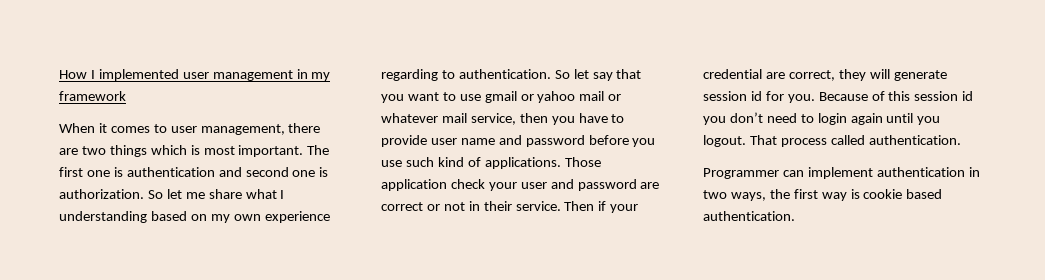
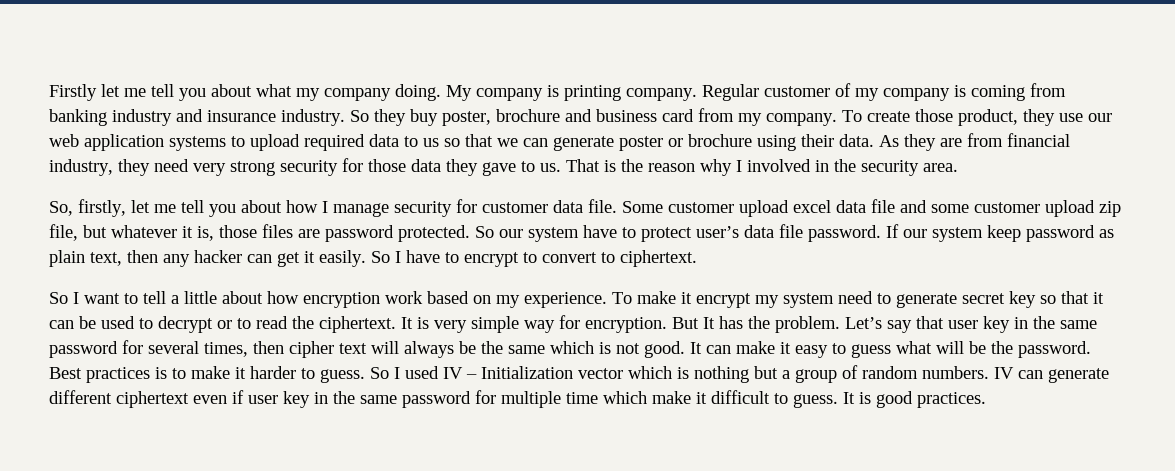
[59,69,331,81] [59,91,126,101] [59,123,321,135] [59,145,330,157] [59,167,329,177] [59,189,285,199] [59,211,330,223] [381,69,642,81] [381,91,622,103] [381,113,625,125] [381,135,656,147] [381,157,601,169] [381,179,660,191] [381,201,639,213] [703,69,947,81] [703,91,974,103] [703,112,941,125] [703,135,961,147] [703,167,980,179] [703,189,943,201] [703,211,795,221] How I implemented user management in my framework // When it comes to user management, there are two things which is most important. The first one is authentication and second one is authorization. So let me share what I understanding based on my own experience regarding to authentication. So let say that you want to use gmail or yahoo mail or whatever mail service, then you have to provide user name and password before you use such kind of applications. Those application check your user and password are correct or not in their service. Then if your credential are correct, they will generate session id for you. Because of this session id you don’t need to login again until you logout. That process called authentication. // Programmer can implement authentication in two ways, the first way is cookie based authentication. -> [49,83,1066,101] [49,108,1112,126] [49,133,1070,151] [49,158,958,176] [49,199,1121,217] [49,224,1114,242] [49,250,697,267] [49,291,1104,308] [49,315,1097,333] [49,340,1091,358] [49,365,1109,383] [49,390,986,408] Firstly let me tell you about what my company doing. My company is printing company. Regular customer of my company is coming from banking industry and insurance industry. So they buy poster, brochure and business card from my company. To create those product, they use our web application systems to upload required data to us so that we can generate poster or brochure using their data. As they are from financial industry, they need very strong security for those data they gave to us. That is the reason why I involved in the security area. // So, firstly, let me tell you about how I manage security for customer data file. Some customer upload excel data file and some customer upload zip file, but whatever it is, those files are password protected. So our system have to protect user’s data file password. If our system keep password as plain text, then any hacker can get it easily. So I have to encrypt to convert to ciphertext. // So I want to tell a little about how encryption work based on my experience. To make it encrypt my system need to generate secret key so that it can be used to decrypt or to read the ciphertext. It is very simple way for encryption. But It has the problem. Let’s say that user key in the same password for several times, then cipher text will always be the same which is not good. It can make it easy to guess what will be the password. Best practices is to make it harder to guess. So I used IV – Initialization vector which is nothing but a group of random numbers. IV can generate different ciphertext even if user key in the same password for multiple time which make it difficult to guess. It is good practices.

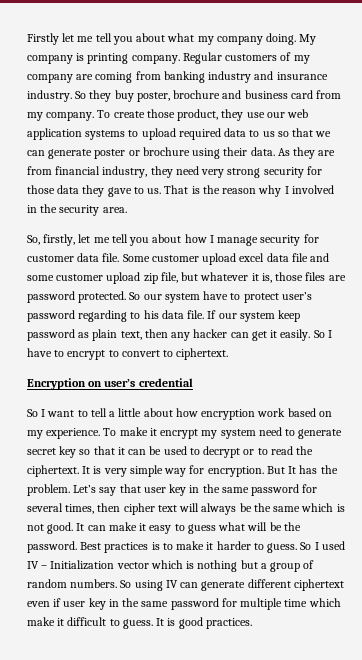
[764,86,830,97] customer -> [225,54,278,61] customers
[954,85,966,97] is -> [76,74,94,80] are
[744,224,881,242] data file password. -> [27,310,205,322] password regarding to his data file.
(697, 258) none -> [27,378,193,390] // Encryption on user’s credential
(989, 372) none -> [120,580,163,591] So using

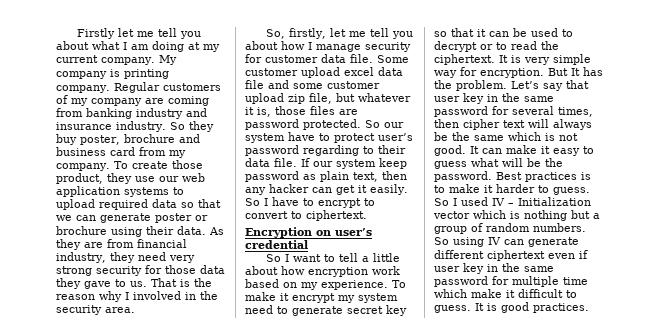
[197,33,297,45] my company doing. -> [123,41,220,52] [56,55,155,65] I am doing at my current company.
[249,130,275,137] to us -> (177, 203) none
[143,310,159,319] his -> [378,145,406,154] their

